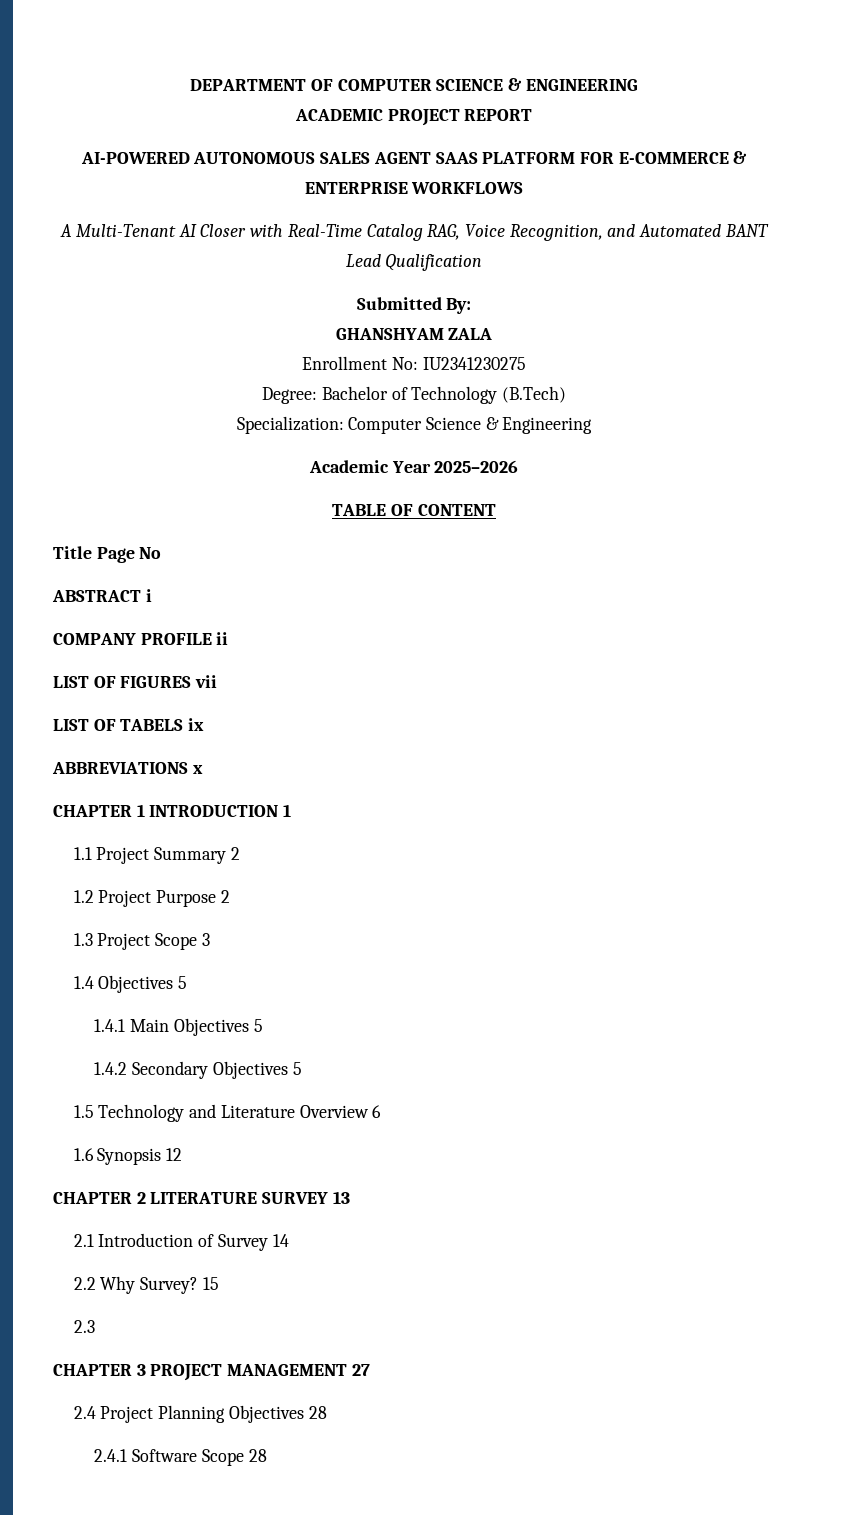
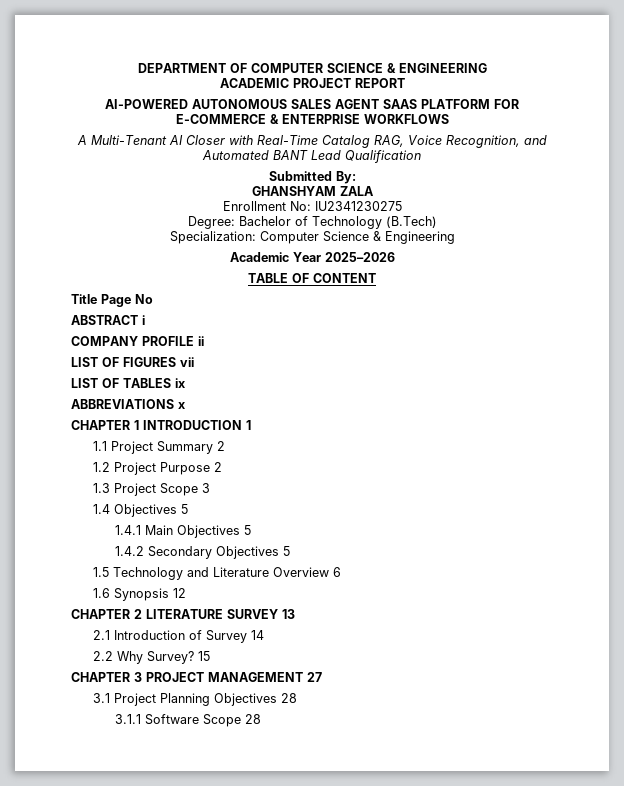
[120,719,184,731] TABELS -> [123,378,171,388] TABLES
[73,1320,95,1333] // 2.3 -> (211, 656) none
[73,1406,96,1419] 2.4 -> [93,693,111,703] 3.1
[94,1449,128,1462] 2.4.1 -> [115,714,142,724] 3.1.1

